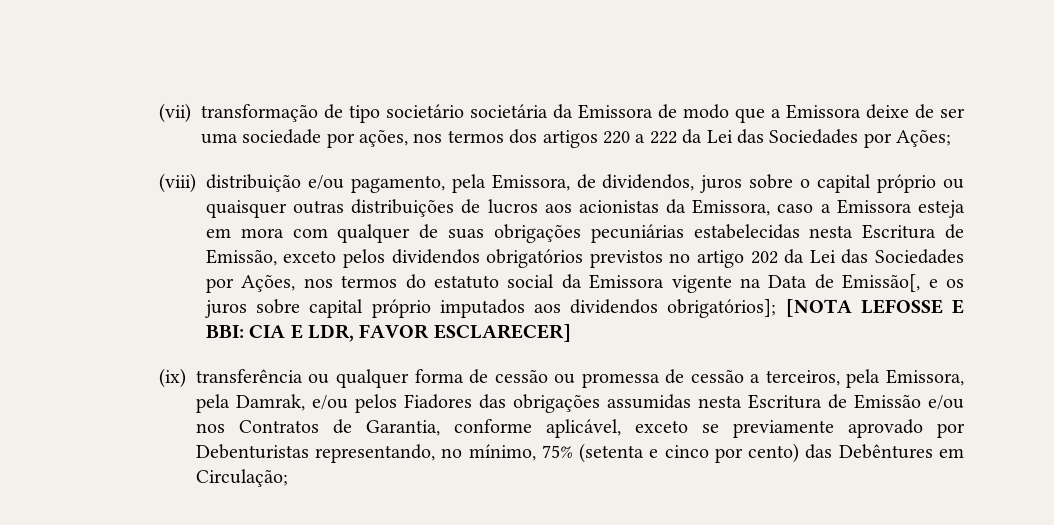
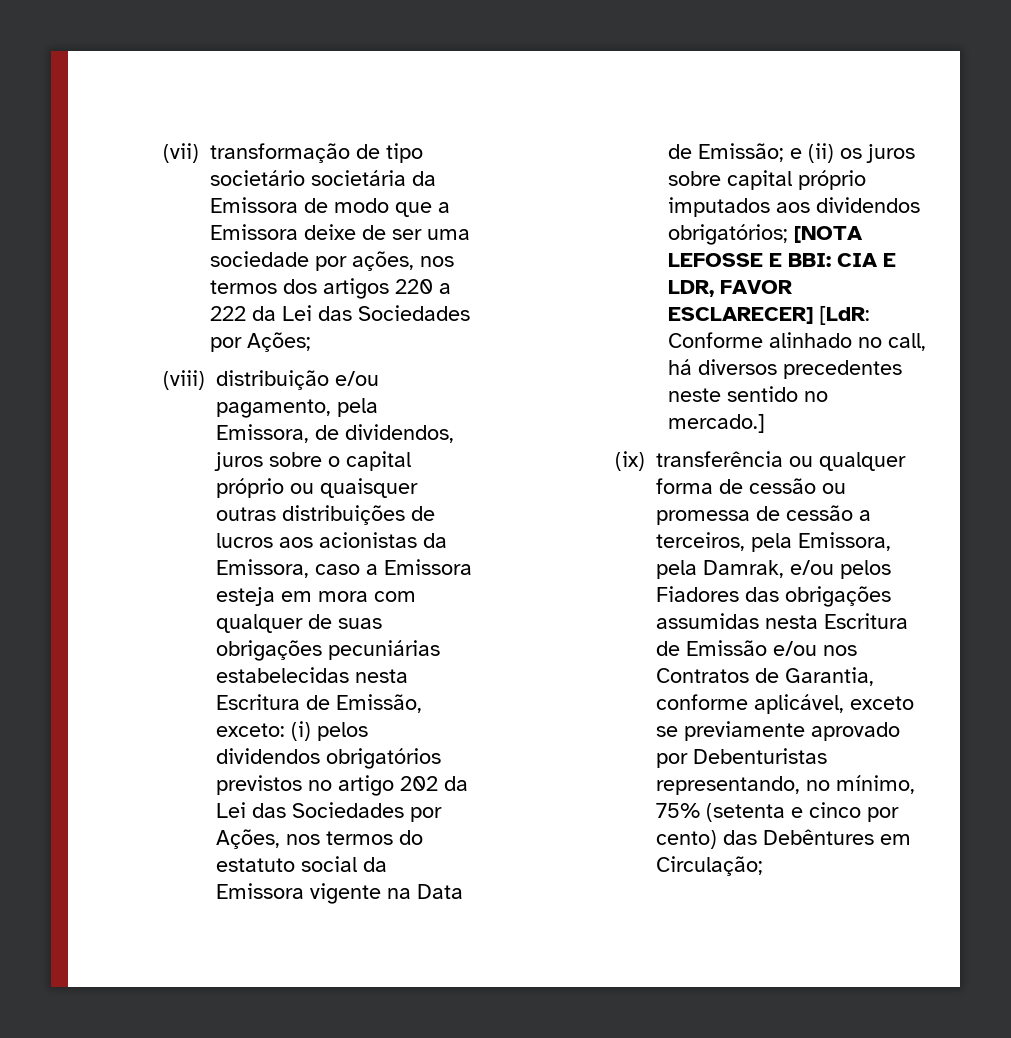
[283,250,337,263] exceto -> [215,721,311,741] exceto: (i)
[842,274,938,292] Emissão[, e -> [697,143,834,163] Emissão; e (ii)
[667,299,777,318] obrigatórios]; -> [667,224,788,245] obrigatórios;
(571, 333) none -> [818,306,870,325] [667,332,926,351] [667,359,902,379] [667,386,828,402] [667,414,765,433] [LdR: Conforme alinhado no call, há diversos precedentes neste sentido no mercado.]

